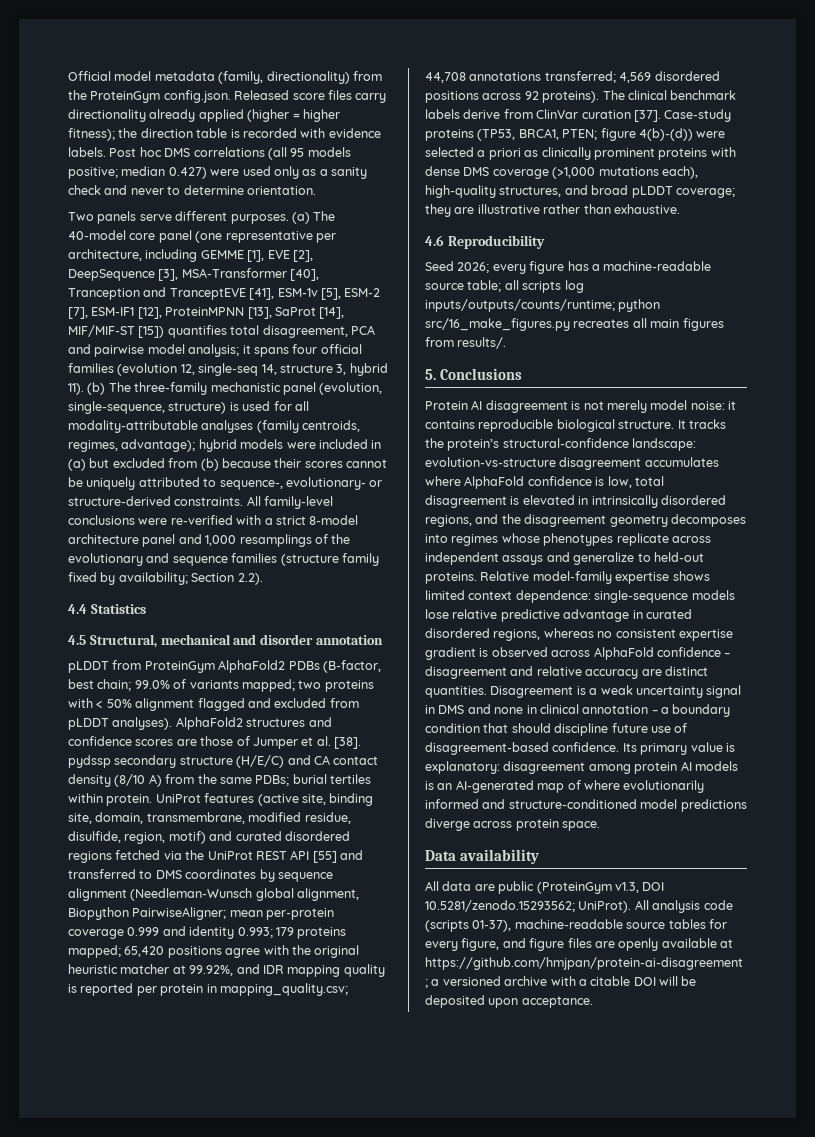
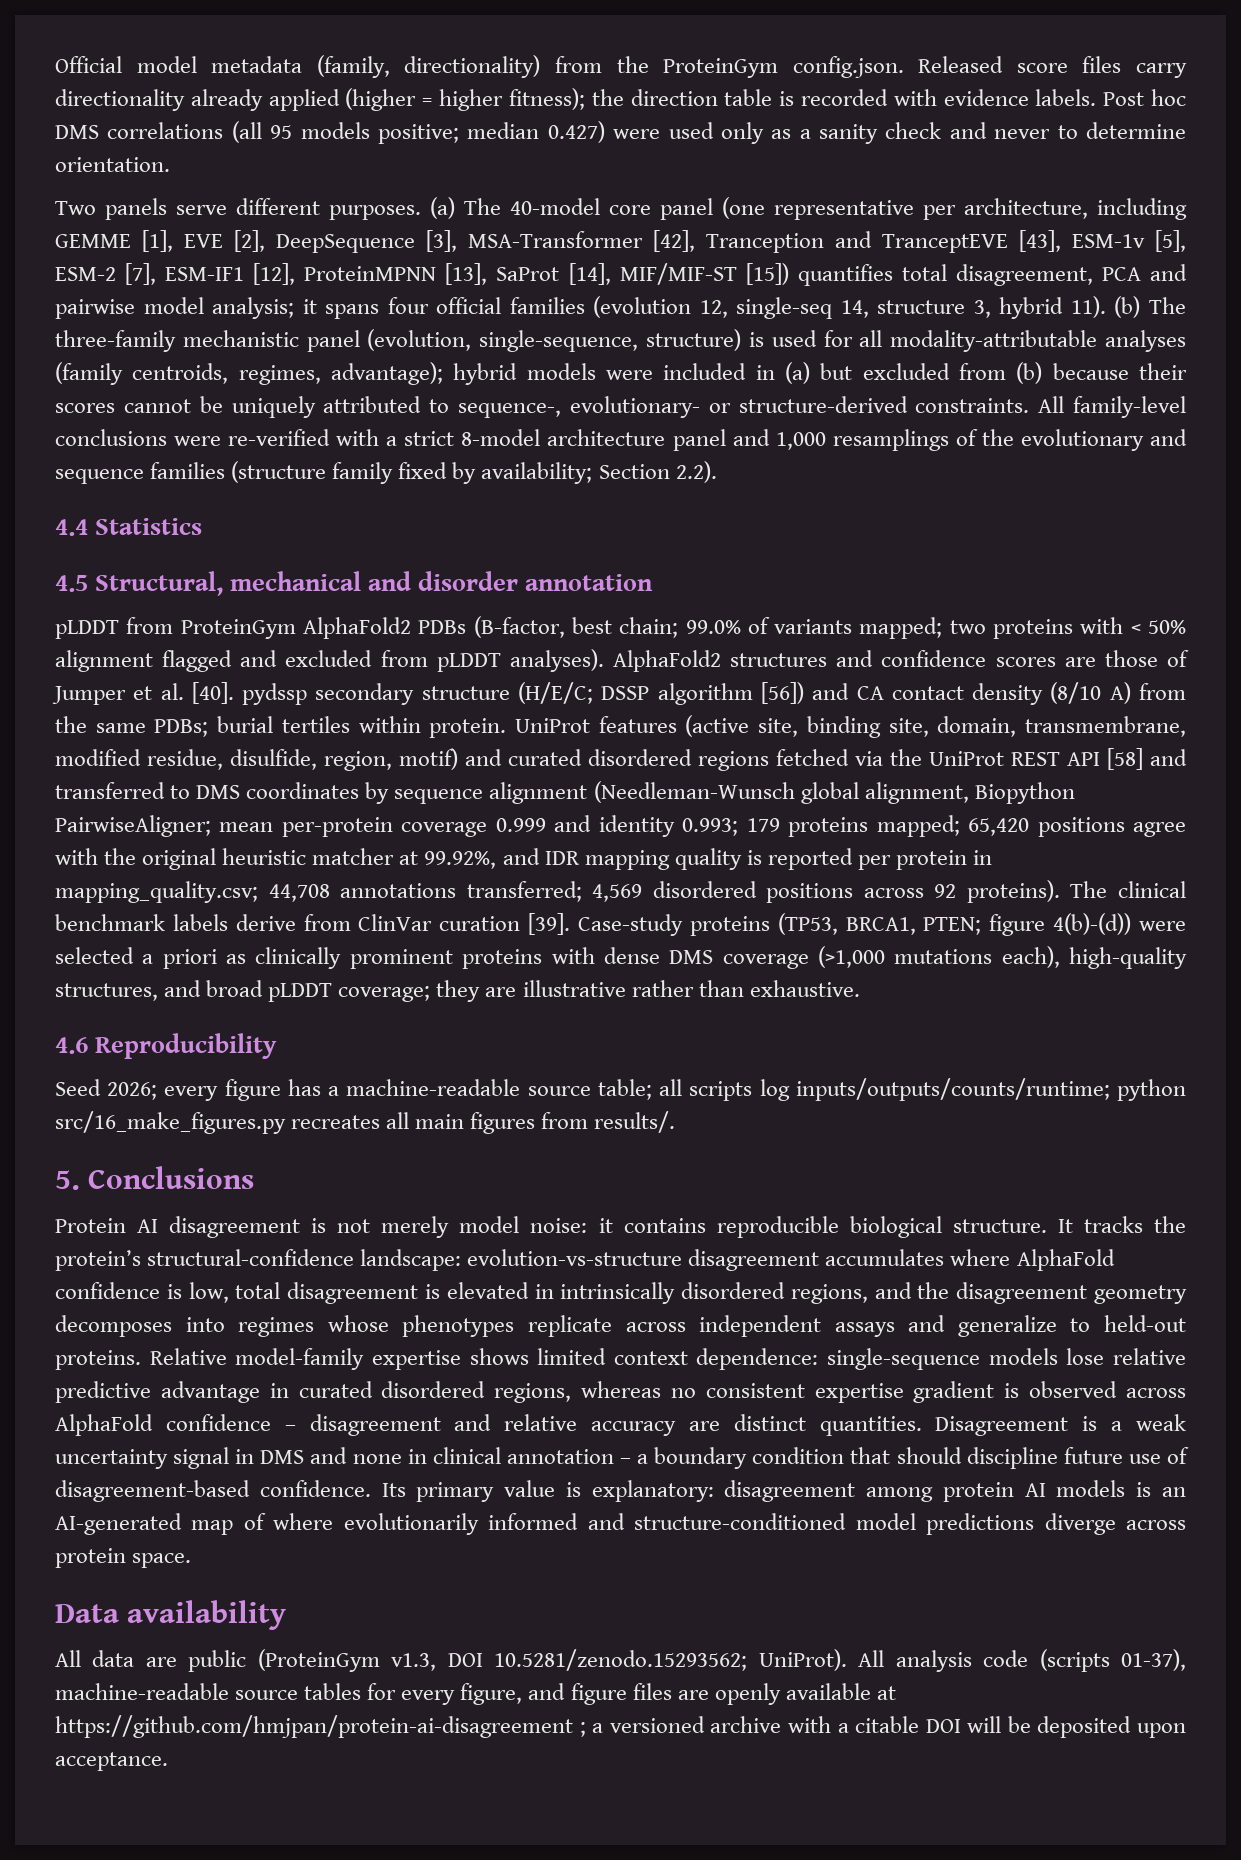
[290,269,320,281] [40], -> [653,230,695,252] [42],
[249,288,275,300] [41], -> [1019,230,1061,252] [43],
[334,737,361,749] [38]. -> [191,682,234,704] [40].
[236,755,285,768] (H/E/C) -> [518,682,804,705] (H/E/C; DSSP algorithm [56])
[312,851,337,863] [55] -> [1107,748,1143,770] [58]
[633,110,661,122] [37]. -> [528,913,571,935] [39].

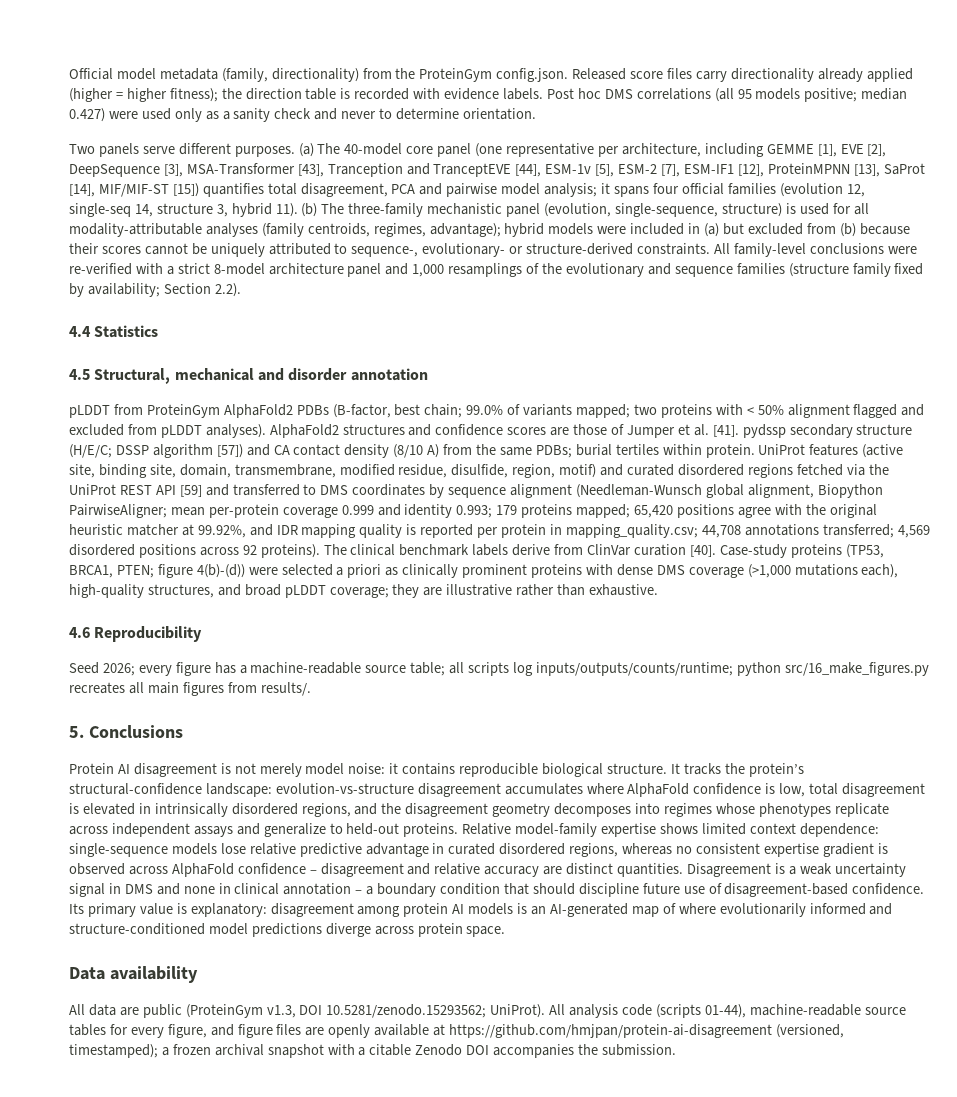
[653,230,695,252] [42], -> [297,164,324,177] [43],
[1019,230,1061,252] [43], -> [515,164,542,177] [44],
[191,682,234,704] [40]. -> [712,425,739,437] [41].
[760,682,804,704] [56]) -> [216,444,243,458] [57])
[1107,748,1143,770] [58] -> [179,485,202,497] [59]
[528,913,571,935] [39]. -> [689,545,716,557] [40].
[1121,1649,1186,1671] 01-37), -> [704,1004,746,1018] 01-44),
[579,1716,1187,1738] [55,1752,168,1771] ; a versioned archive with a citable DOI will be deposited upon acceptance. -> [775,1024,844,1038] [69,1044,676,1058] (versioned, timestamped); a frozen archival snapshot with a citable Zenodo DOI accompanies the submission.

